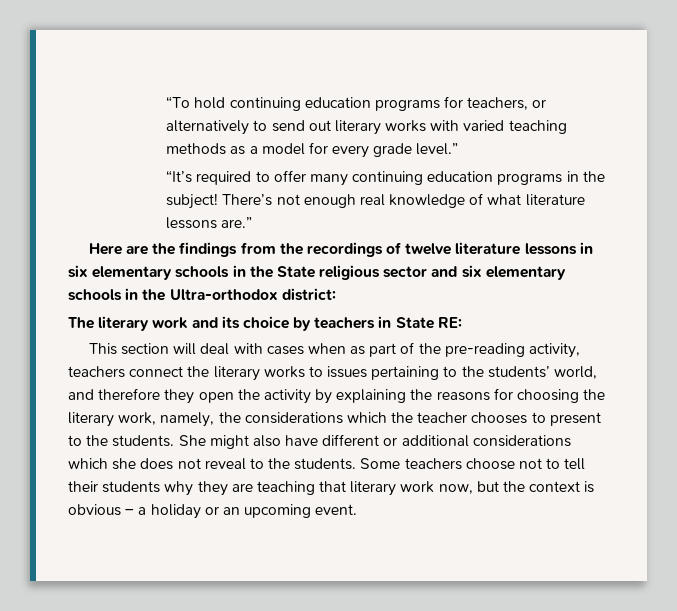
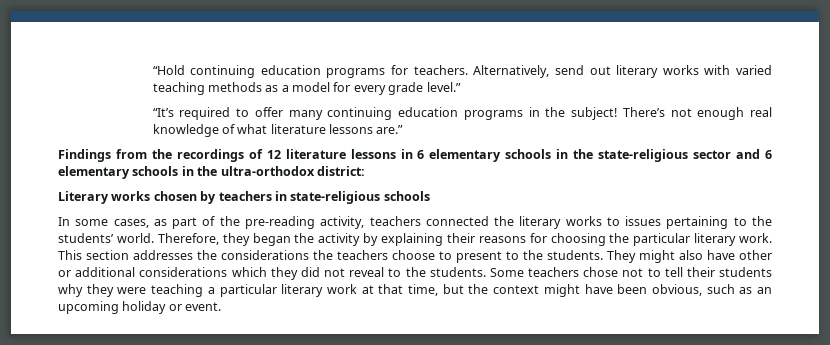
[166,96,226,109] “To hold -> [152,65,185,75] “Hold
[467,97,547,110] [166,120,268,135] teachers, or alternatively to -> [413,65,550,78] teachers. Alternatively,
[88,242,238,257] Here are the findings -> [58,149,111,162] Findings
[405,243,452,255] twelve -> [266,150,281,159] 12
[68,265,381,280] six elementary schools in the State religious -> [417,149,689,162] 6 elementary schools in the state-religious
[461,265,566,280] [68,288,278,301] six elementary schools in the Ultra-orthodox -> [765,150,773,159] [58,166,315,179] 6 elementary schools in the ultra-orthodox
[68,316,462,331] [88,343,346,355] The literary work and its choice by teachers in State RE: // This section will deal with cases when -> [58,191,430,204] [58,217,149,228] Literary works chosen by teachers in state-religious schools // In some cases,
[129,366,184,377] connect -> [425,216,489,226] connected
[554,366,598,379] [68,388,234,404] world, and therefore they open -> [116,233,291,246] world. Therefore, they began
[410,389,433,400] the -> [446,233,475,243] their
[68,412,528,427] literary work, namely, the considerations which the teacher chooses -> [633,233,772,246] [58,250,435,260] particular literary work. This section addresses the considerations the teachers choose
[178,435,206,446] She -> [607,250,636,263] They
[322,434,380,446] different -> [739,250,772,260] other
[112,458,174,470] she does -> [270,267,320,280] they did
[465,458,515,470] choose -> [583,267,619,277] chose
[231,481,595,496] [68,504,312,519] are teaching that literary work now, but the context is obvious – a holiday or an upcoming -> [117,284,773,297] [58,301,182,314] were teaching a particular literary work at that time, but the context might have been obvious, such as an upcoming holiday or

